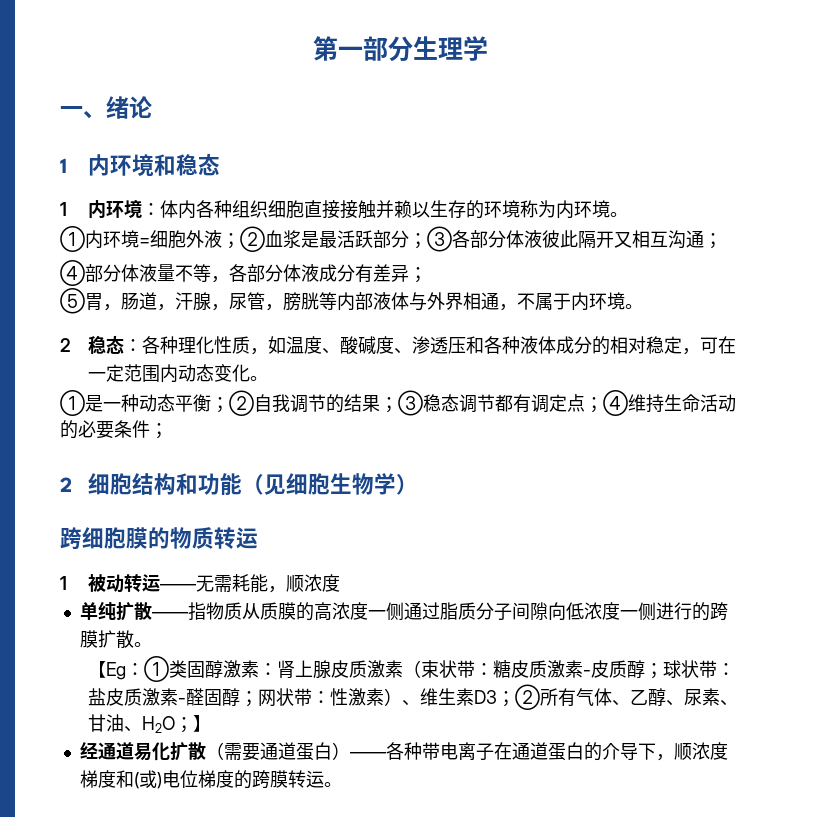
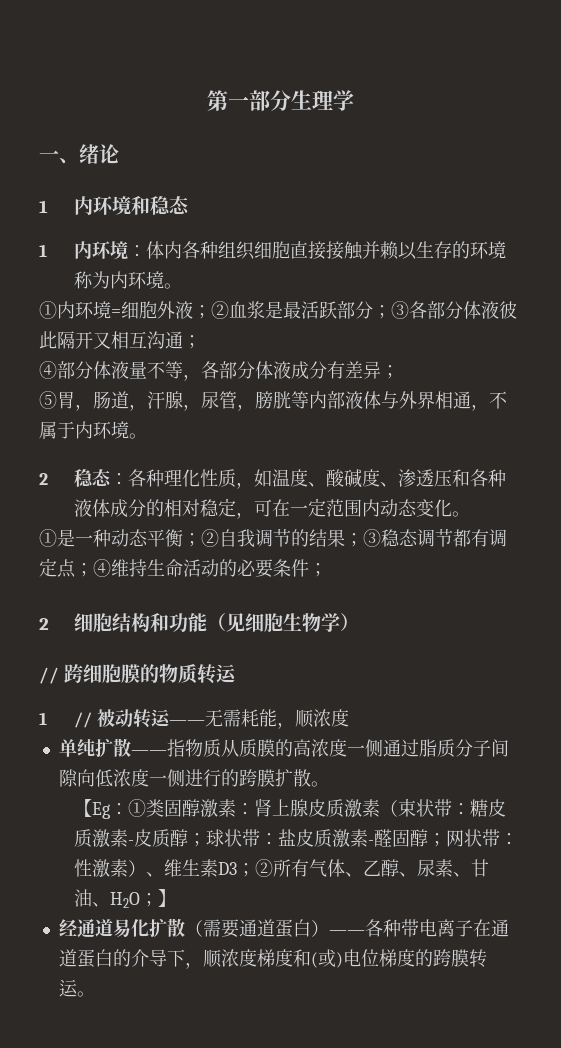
(418, 484) none -> [39,667,59,684] //
(67, 583) none -> [73,712,92,728] //

